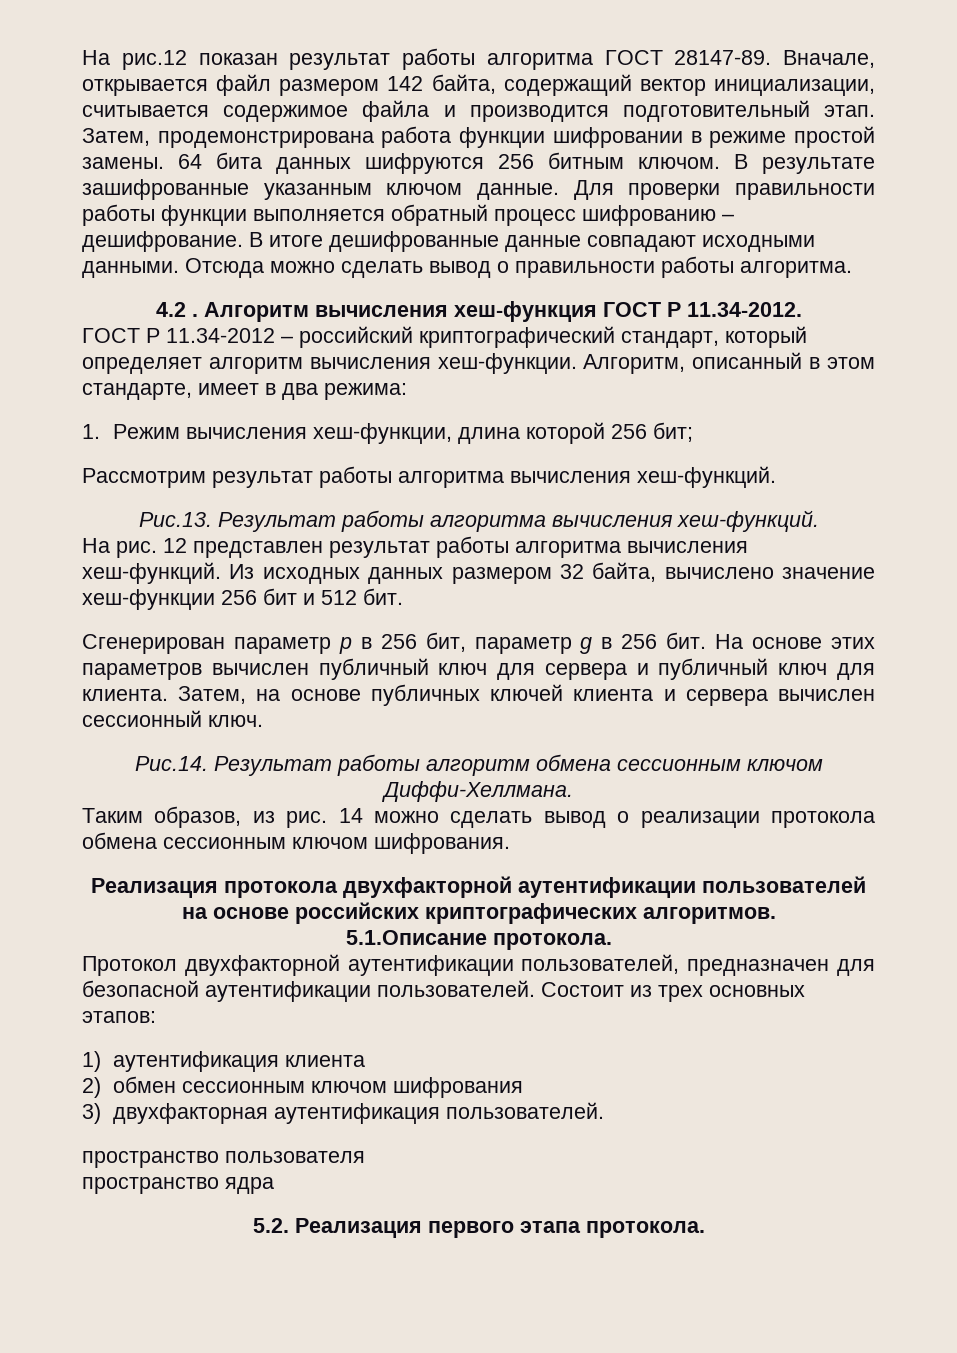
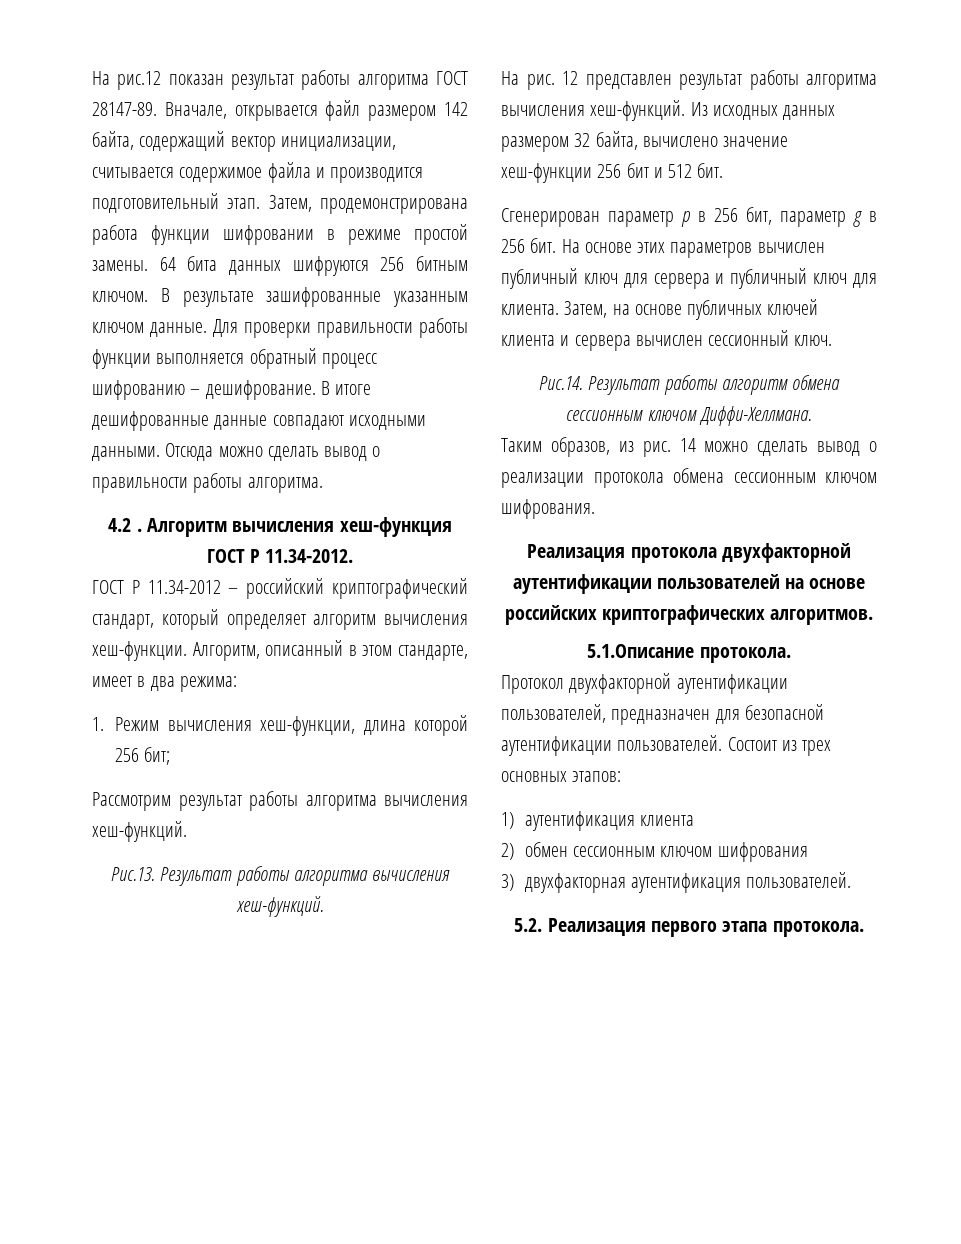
[82,1151,365,1168] [82,1177,274,1194] // пространство пользователя // пространство ядра -> (852, 880) none

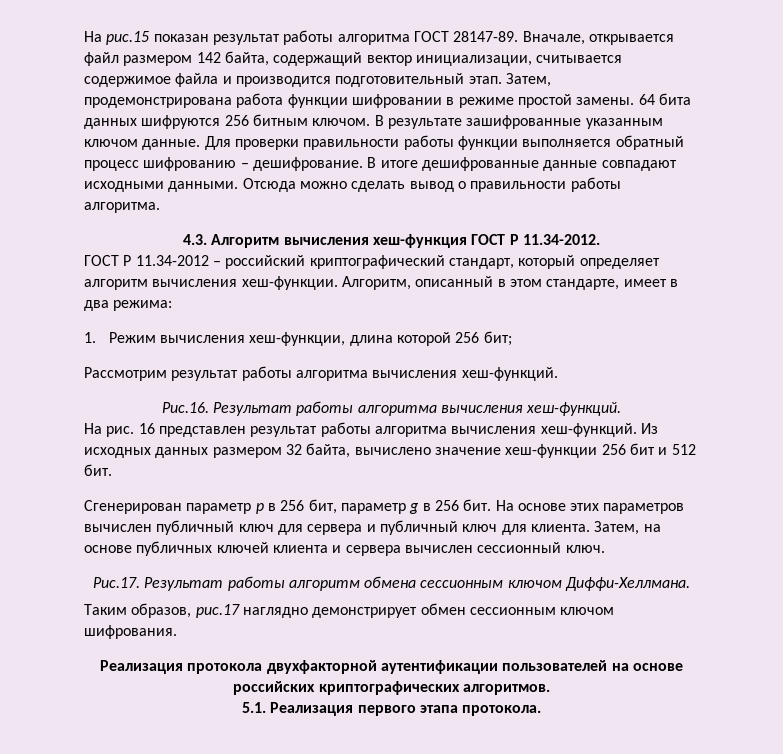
[92,71,162,90] На рис.12 -> [84,31,150,45] На рис.15
[108,518,142,532] 4.2 . -> [183,234,208,245] 4.3.
[110,867,155,881] Рис.13. -> [161,402,209,413] Рис.16.
[562,71,578,85] 12 -> [138,423,155,434] 16
[538,376,583,390] Рис.14. -> [92,577,140,588] Рис.17.
[618,438,877,457] [501,468,724,488] из рис. 14 можно сделать вывод о реализации протокола обмена -> [195,603,466,618] рис.17 наглядно демонстрирует обмен
[587,644,791,663] [501,673,788,694] [501,704,824,725] [501,735,832,756] [501,771,622,782] [501,811,695,831] [501,842,808,862] [501,872,852,893] [514,918,543,932] 5.1.Описание протокола. // Протокол двухфакторной аутентификации пользователей, предназначен для безопасной аутентификации пользователей. Состоит из трех основных этапов: // 1) аутентификация клиента // 2) обмен сессионным ключом шифрования // 3) двухфакторная аутентификация пользователей. // 5.2. -> [241,702,266,713] 5.1.

